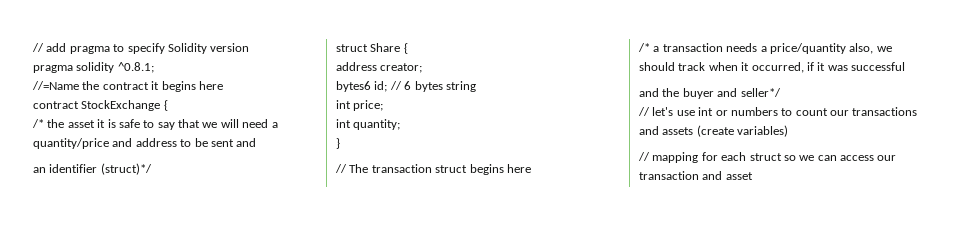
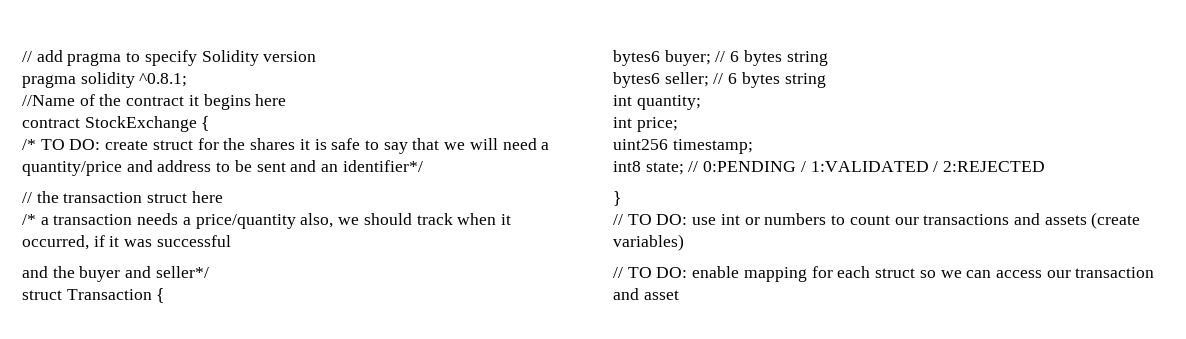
[32,81,79,90] //=Name -> [22,94,95,106] //Name of
[47,119,95,128] the asset -> [40,138,296,150] TO DO: create struct for the shares
[33,163,152,175] [336,43,408,54] [336,62,423,73] [336,81,476,92] [336,100,384,111] [336,119,401,130] [336,138,340,149] [335,164,369,173] // an identifier (struct)*/ // struct Share { // address creator; // bytes6 id; // 6 bytes string // int price; // int quantity; // } // // The -> [321,160,423,172] [22,191,59,203] an identifier*/ // // the
[469,164,504,175] begins -> (188, 198) none
[638,107,674,116] // let's -> [22,288,165,303] [613,50,828,66] [613,72,826,88] [613,95,701,110] [613,117,678,132] [613,139,753,154] [613,161,1046,175] [613,191,621,206] [613,214,688,225] struct Transaction { // bytes6 buyer; // 6 bytes string // bytes6 seller; // 6 bytes string // int quantity; // int price; // uint256 timestamp; // int8 state; // 0:PENDING / 1:VALIDATED / 2:REJECTED // } // // TO DO:
(650, 156) none -> [627,266,740,278] TO DO: enable

